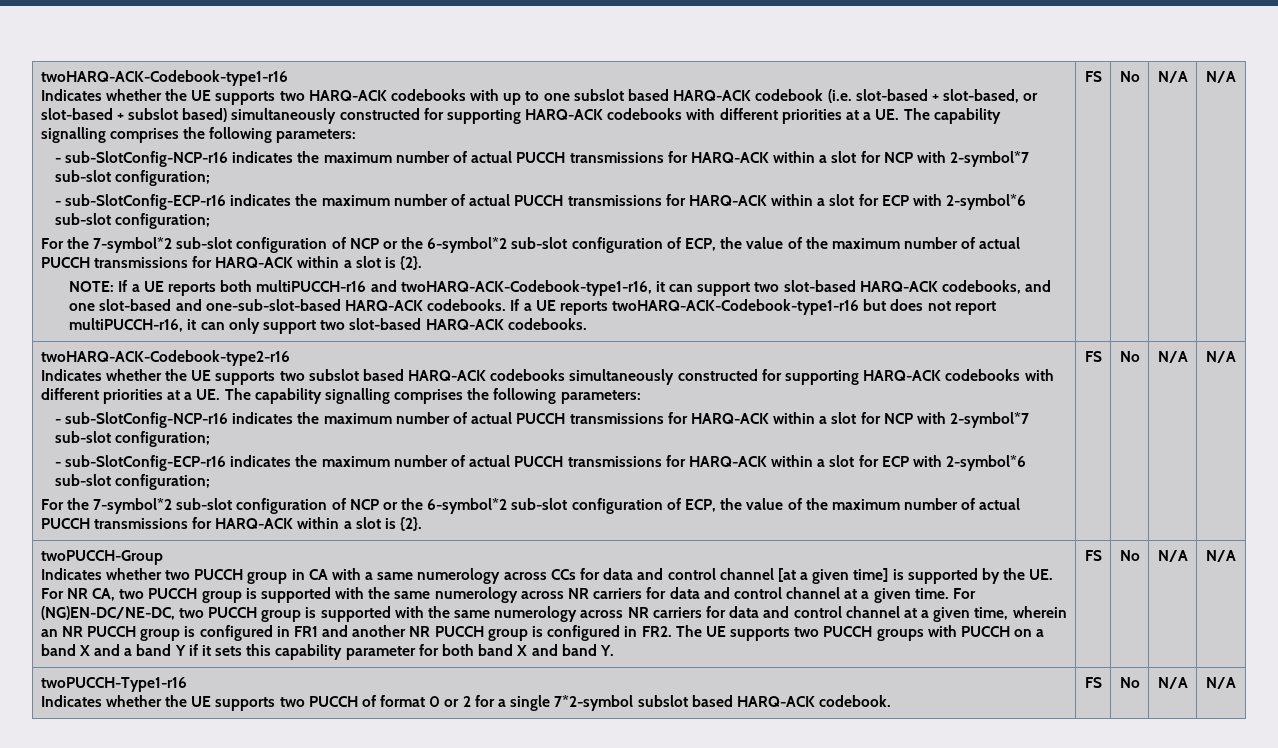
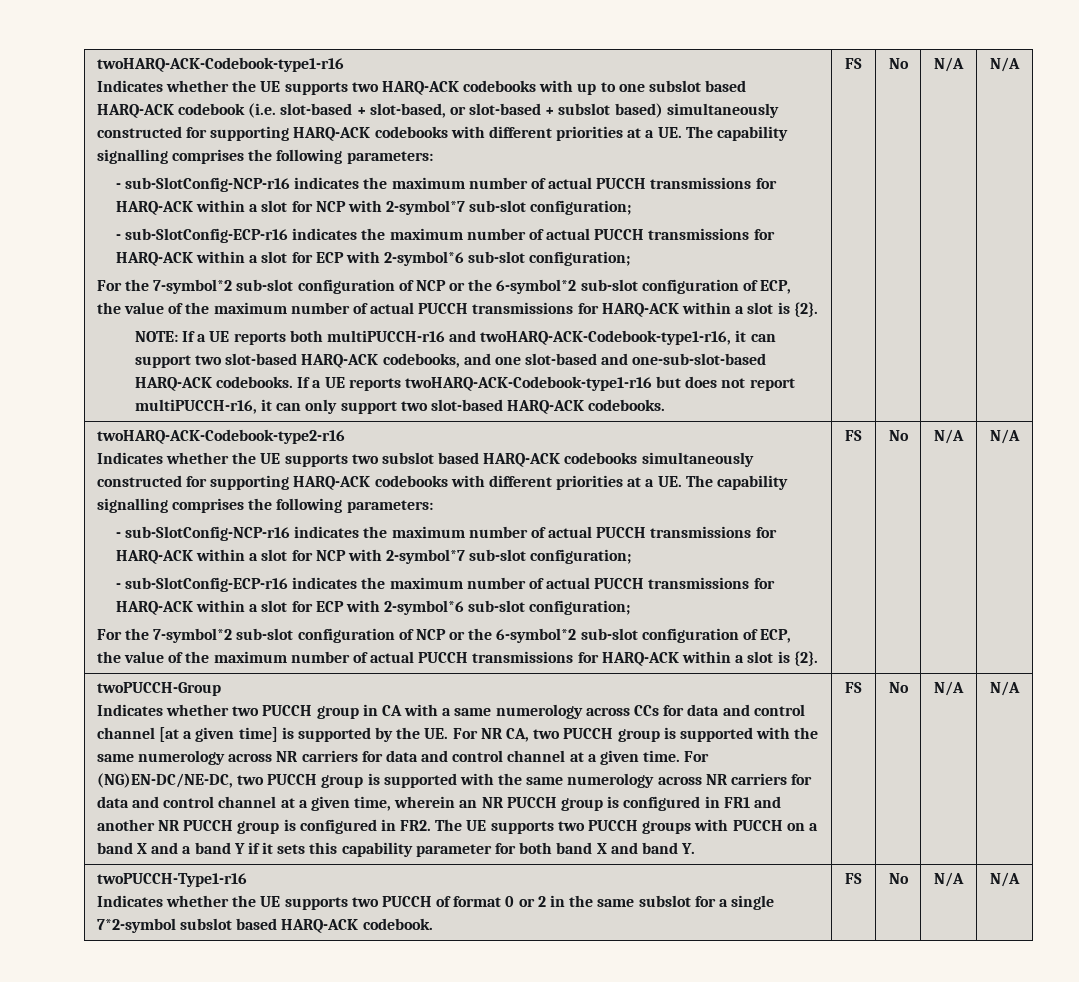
(471, 701) none -> [550,895,691,907] in the same subslot

